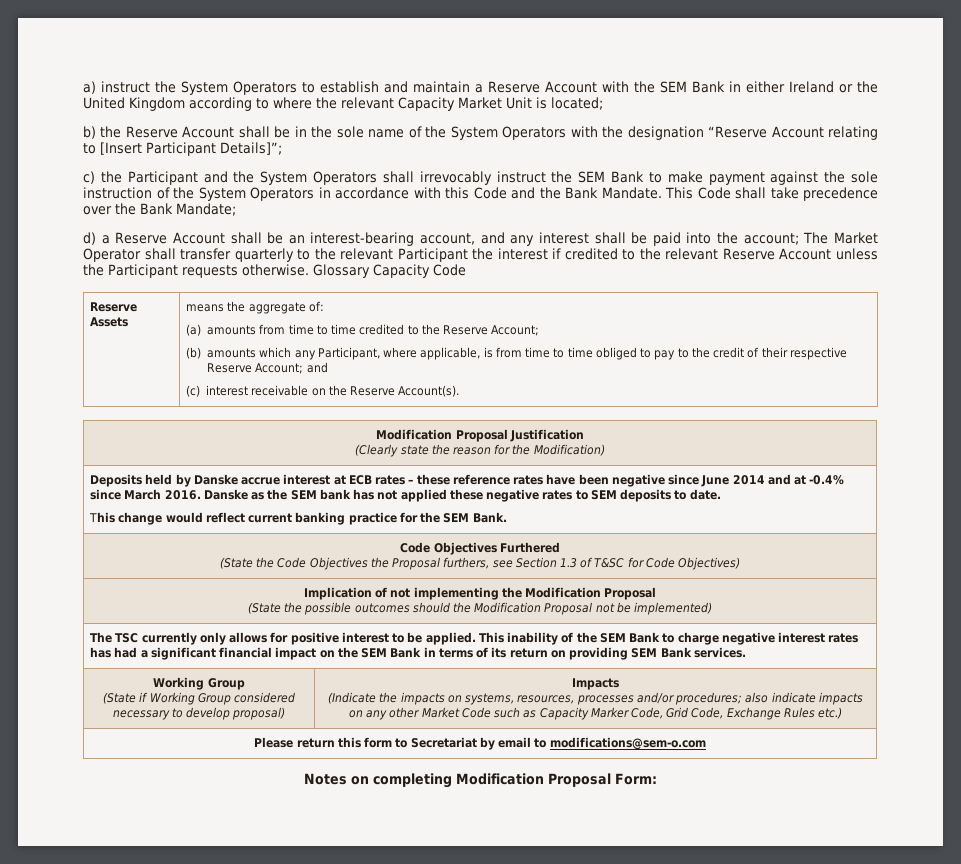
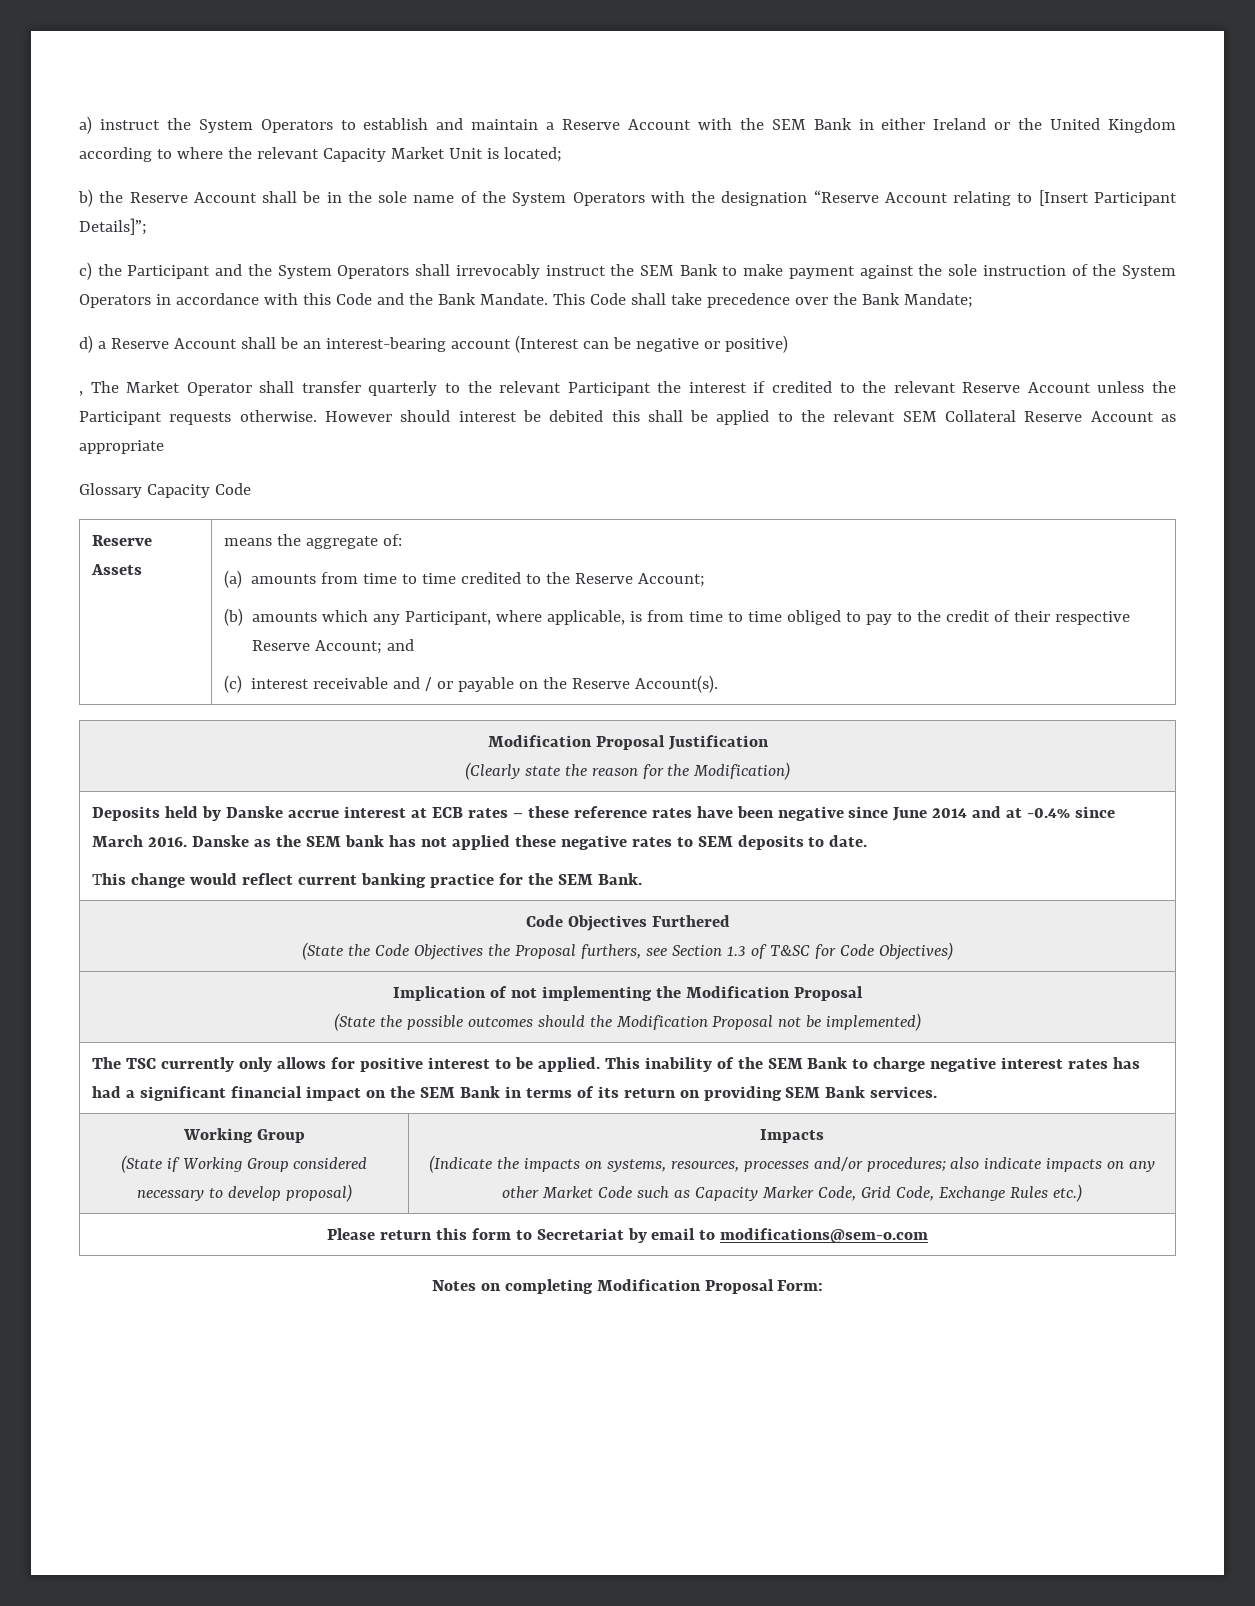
[420,232,799,246] account, and any interest shall be paid into the account; -> [450,335,788,353] [79,391,83,396] account (Interest can be negative or positive) // ,
(309, 270) none -> [324,410,1176,425] [79,440,164,454] However should interest be debited this shall be applied to the relevant SEM Collateral Reserve Account as appropriate //
(309, 390) none -> [392,677,514,692] and / or payable

